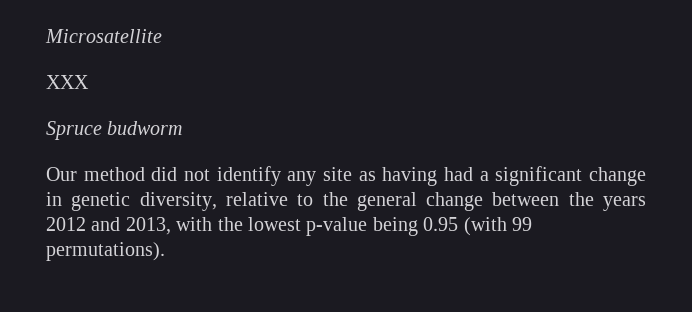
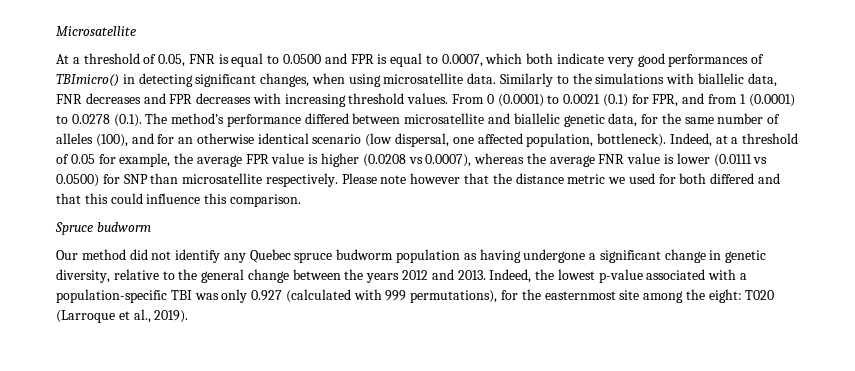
[46,75,89,89] XXX -> [56,53,765,67] [56,73,777,87] [56,93,795,107] [56,113,781,127] [56,133,799,147] [56,153,768,167] [56,173,781,187] [56,193,301,207] At a threshold of 0.05, FNR is equal to 0.0500 and FPR is equal to 0.0007, which both indicate very good performances of TBImicro() in detecting significant changes, when using microsatellite data. Similarly to the simulations with biallelic data, FNR decreases and FPR decreases with increasing threshold values. From 0 (0.0001) to 0.0021 (0.1) for FPR, and from 1 (0.0001) to 0.0278 (0.1). The method’s performance differed between microsatellite and biallelic genetic data, for the same number of alleles (100), and for an otherwise identical scenario (low dispersal, one affected population, bottleneck). Indeed, at a threshold of 0.05 for example, the average FPR value is higher (0.0208 vs 0.0007), whereas the average FNR value is lower (0.0111 vs 0.0500) for SNP than microsatellite respectively. Please note however that the distance metric we used for both differed and that this could influence this comparison.
[323,167,352,181] site -> [249,249,461,263] Quebec spruce budworm population
[444,167,474,181] had -> [523,249,586,263] undergone
[125,217,213,235] 2013, with -> [457,269,532,283] 2013. Indeed,
[372,217,532,236] [46,242,165,261] being 0.95 (with 99 permutations). -> [646,269,748,280] [56,289,775,303] [56,309,189,323] associated with a population-specific TBI was only 0.927 (calculated with 999 permutations), for the easternmost site among the eight: T020 (Larroque et al., 2019).

